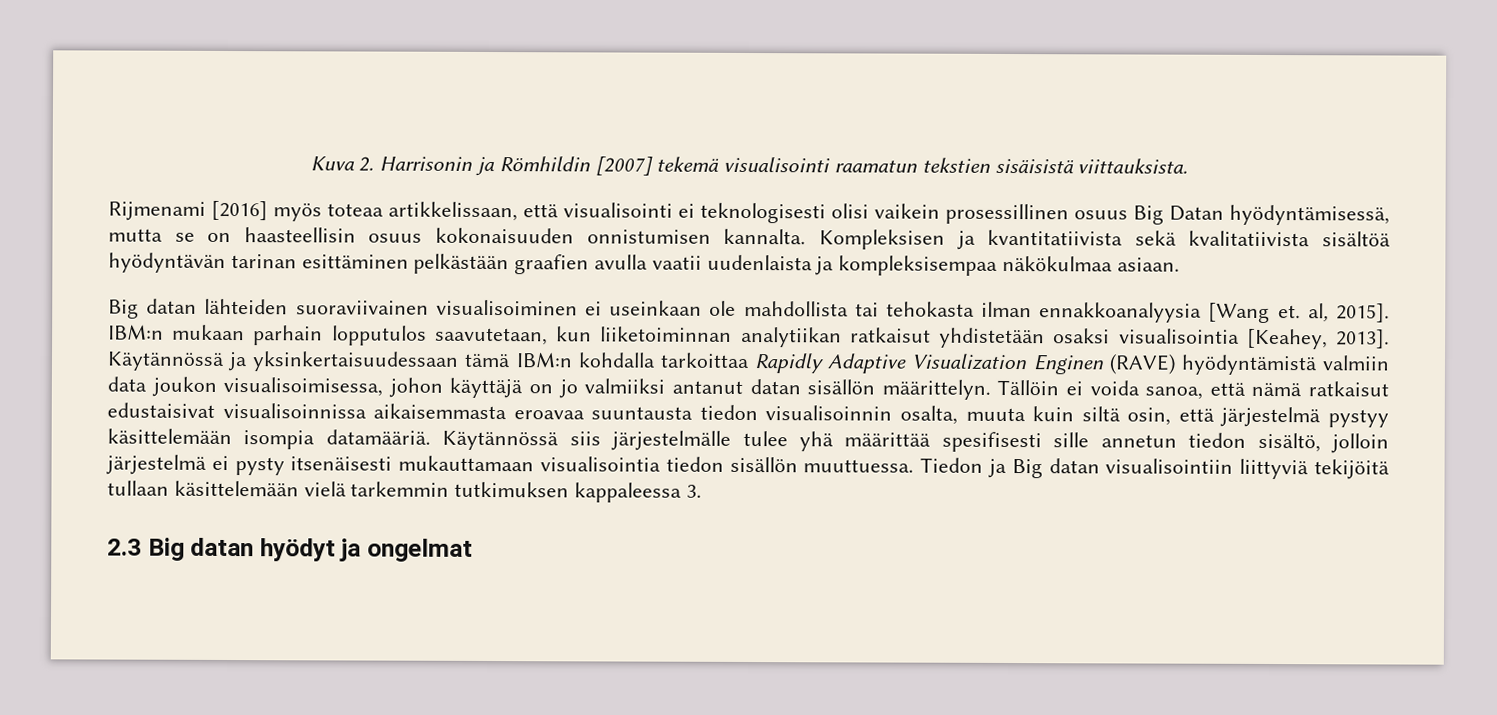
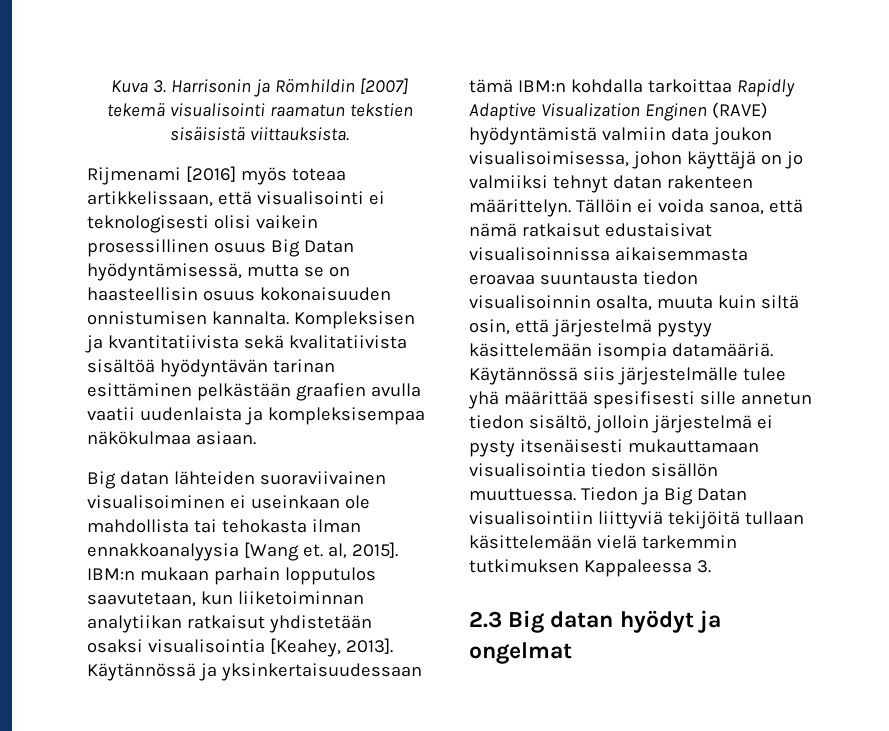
[358,156,375,172] 2. -> [153,80,167,93] 3.
[671,379,876,395] antanut datan sisällön -> [552,175,753,193] tehnyt datan rakenteen
[1048,458,1100,474] datan -> [696,488,747,501] Datan
[574,482,683,503] kappaleessa -> [583,559,692,577] Kappaleessa

